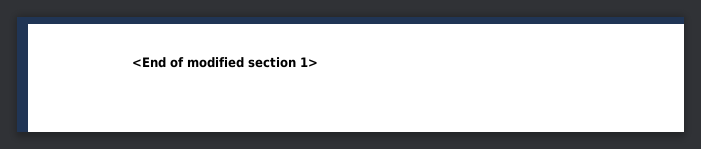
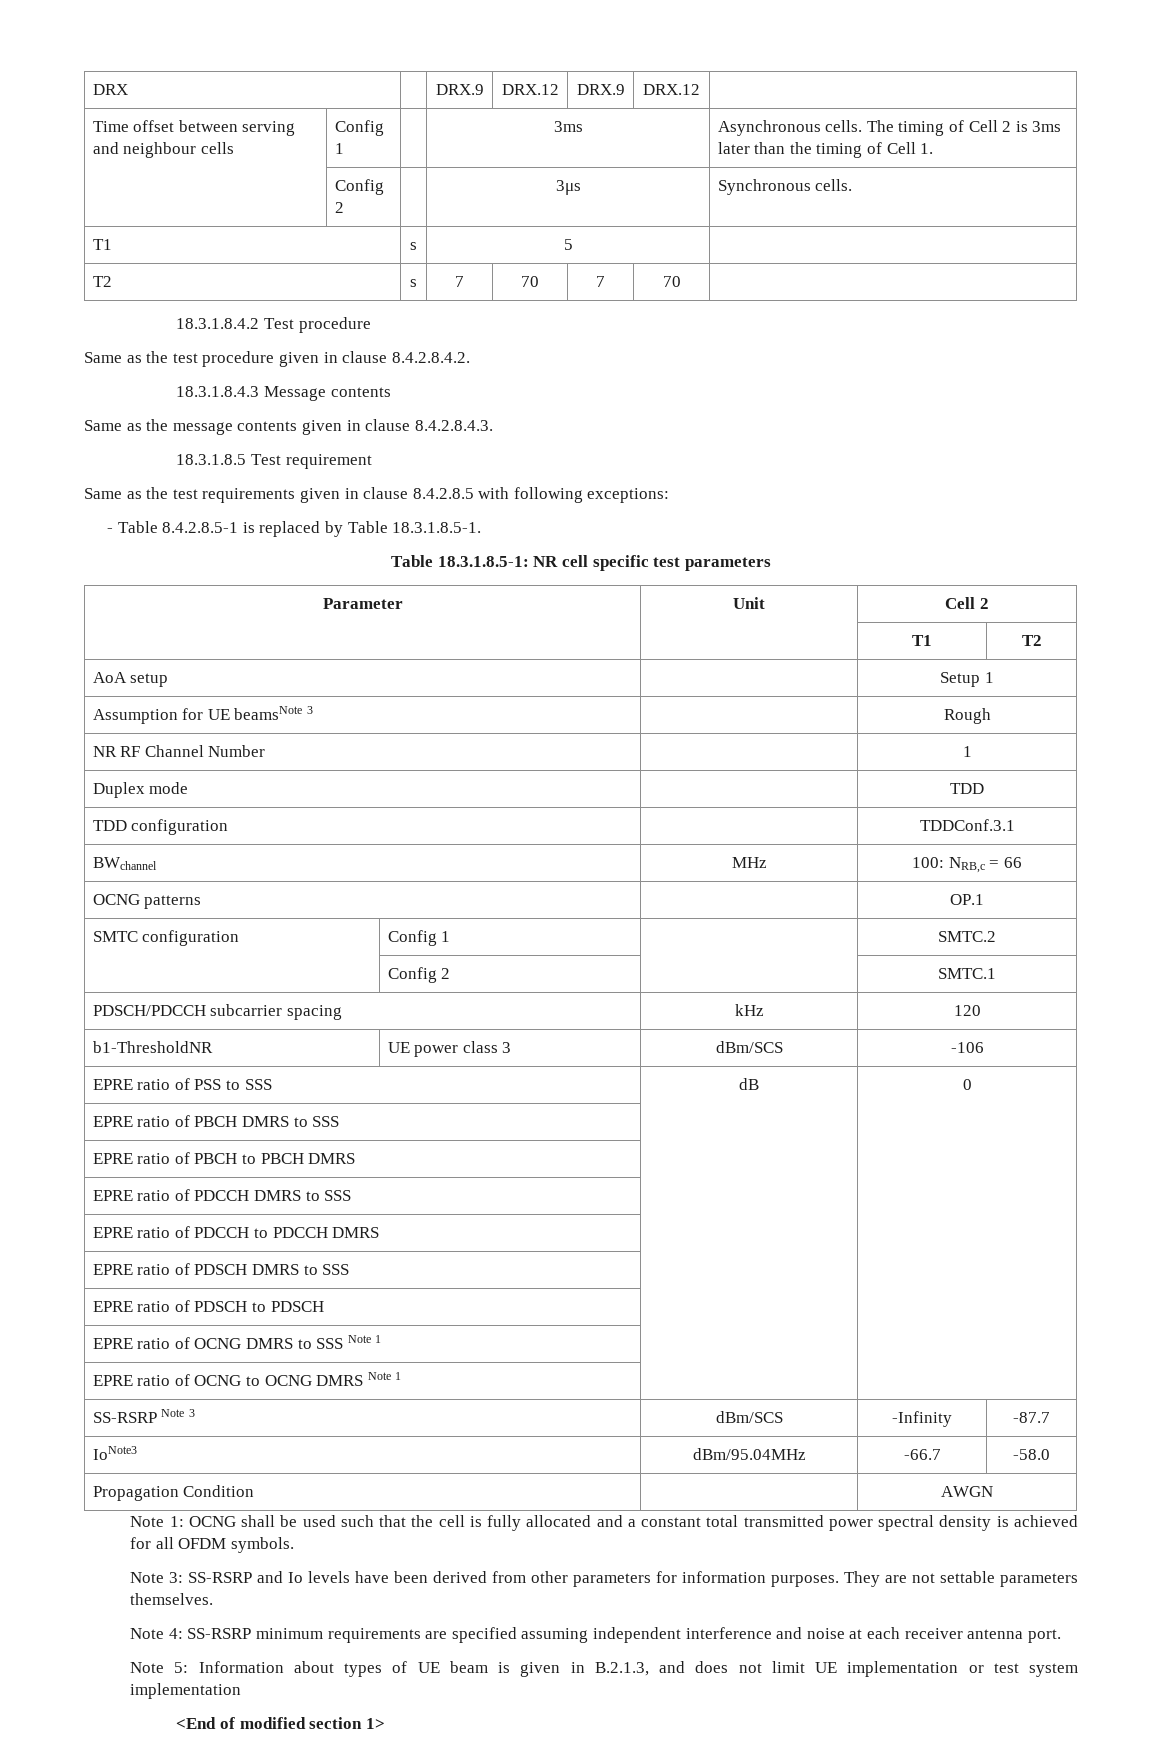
(131, 62) none -> [92,84,128,95] [435,84,484,95] [501,84,559,95] [576,84,625,95] [643,84,700,95] [92,120,296,136] [92,142,234,158] [334,120,384,136] [334,143,344,154] [553,121,583,132] [717,120,1062,136] [717,142,934,158] [334,179,384,195] [334,202,344,213] [555,180,581,195] [717,179,853,195] [92,239,112,250] [410,242,417,250] [563,239,573,250] [92,276,112,287] [410,279,417,287] [455,276,464,287] [521,276,539,287] [596,276,605,287] [662,276,681,287] [176,317,371,333] [84,351,470,367] [176,386,391,401] [84,419,493,435] [176,454,372,469] [84,487,670,503] [107,521,482,537] [391,555,771,571] [322,598,403,609] [733,597,765,609] [945,597,989,609] [912,635,932,646] [1021,635,1042,646] [92,672,169,687] [940,672,994,687] [92,706,313,724] [943,708,991,724] [92,745,266,757] [962,746,972,757] [92,782,189,798] [950,783,984,794] [92,819,229,835] [919,819,1015,831] [92,857,157,870] [731,857,767,868] [912,857,1022,873] [92,894,202,909] [950,894,984,905] [92,930,240,946] [387,930,451,946] [938,931,996,942] [387,967,451,983] [938,968,996,979] [92,1004,342,1020] [734,1004,764,1016] [953,1005,981,1016] [92,1041,213,1053] [387,1041,512,1057] [715,1041,783,1053] [950,1042,984,1053] [92,1078,272,1090] [739,1078,759,1090] [962,1079,972,1090] [92,1115,340,1127] [92,1152,356,1164] [92,1189,352,1201] [92,1226,380,1238] [92,1263,350,1275] [92,1300,324,1312] [92,1335,382,1349] [92,1372,402,1386] [92,1409,195,1423] [715,1411,783,1423] [892,1411,952,1427] [1013,1412,1050,1423] [92,1446,137,1460] [692,1448,806,1460] [903,1449,941,1460] [1013,1449,1050,1460] [92,1485,255,1501] [941,1486,993,1497] [130,1515,1079,1531] [130,1537,295,1553] [130,1571,1079,1587] [130,1593,214,1605] [130,1627,1061,1643] [130,1661,1079,1677] [130,1683,242,1699] DRX | | DRX.9 | DRX.12 | DRX.9 | DRX.12 | // Time offset between serving and neighbour cells | Config 1 | | 3ms | Asynchronous cells. The timing of Cell 2 is 3ms later than the timing of Cell 1. // | Config 2 | | 3μs | Synchronous cells. // T1 | s | 5 | // T2 | s | 7 | 70 | 7 | 70 | // 18.3.1.8.4.2 Test procedure // Same as the test procedure given in clause 8.4.2.8.4.2. // 18.3.1.8.4.3 Message contents // Same as the message contents given in clause 8.4.2.8.4.3. // 18.3.1.8.5 Test requirement // Same as the test requirements given in clause 8.4.2.8.5 with following exceptions: // - Table 8.4.2.8.5-1 is replaced by Table 18.3.1.8.5-1. // Table 18.3.1.8.5-1: NR cell specific test parameters // Parameter | Unit | Cell 2 // | | T1 | T2 // AoA setup | | Setup 1 // Assumption for UE beamsNote 3 | | Rough // NR RF Channel Number | | 1 // Duplex mode | | TDD // TDD configuration | | TDDConf.3.1 // BWchannel | MHz | 100: NRB,c = 66 // OCNG patterns | | OP.1 // SMTC configuration | Config 1 | | SMTC.2 // | Config 2 | | SMTC.1 // PDSCH/PDCCH subcarrier spacing | kHz | 120 // b1-ThresholdNR | UE power class 3 | dBm/SCS | -106 // EPRE ratio of PSS to SSS | dB | 0 // EPRE ratio of PBCH DMRS to SSS | | // EPRE ratio of PBCH to PBCH DMRS | | // EPRE ratio of PDCCH DMRS to SSS | | // EPRE ratio of PDCCH to PDCCH DMRS | | // EPRE ratio of PDSCH DMRS to SSS | | // EPRE ratio of PDSCH to PDSCH | | // EPRE ratio of OCNG DMRS to SSS Note 1 | | // EPRE ratio of OCNG to OCNG DMRS Note 1 | | // SS-RSRP Note 3 | dBm/SCS | -Infinity | -87.7 // IoNote3 | dBm/95.04MHz | -66.7 | -58.0 // Propagation Condition | | AWGN // Note 1: OCNG shall be used such that the cell is fully allocated and a constant total transmitted power spectral density is achieved for all OFDM symbols. // Note 3: SS-RSRP and Io levels have been derived from other parameters for information purposes. They are not settable parameters themselves. // Note 4: SS-RSRP minimum requirements are specified assuming independent interference and noise at each receiver antenna port. // Note 5: Information about types of UE beam is given in B.2.1.3, and does not limit UE implementation or test system implementation //

